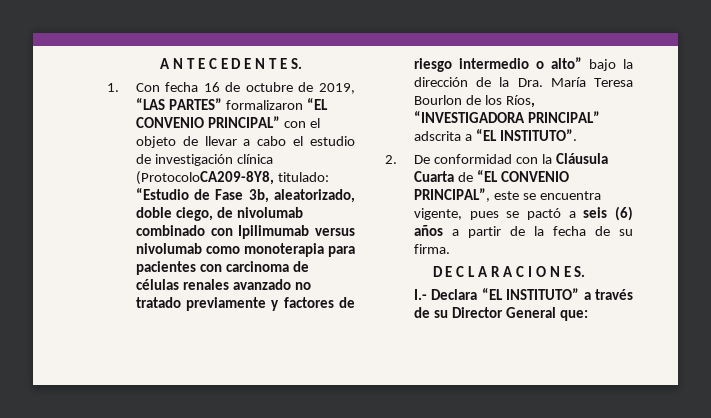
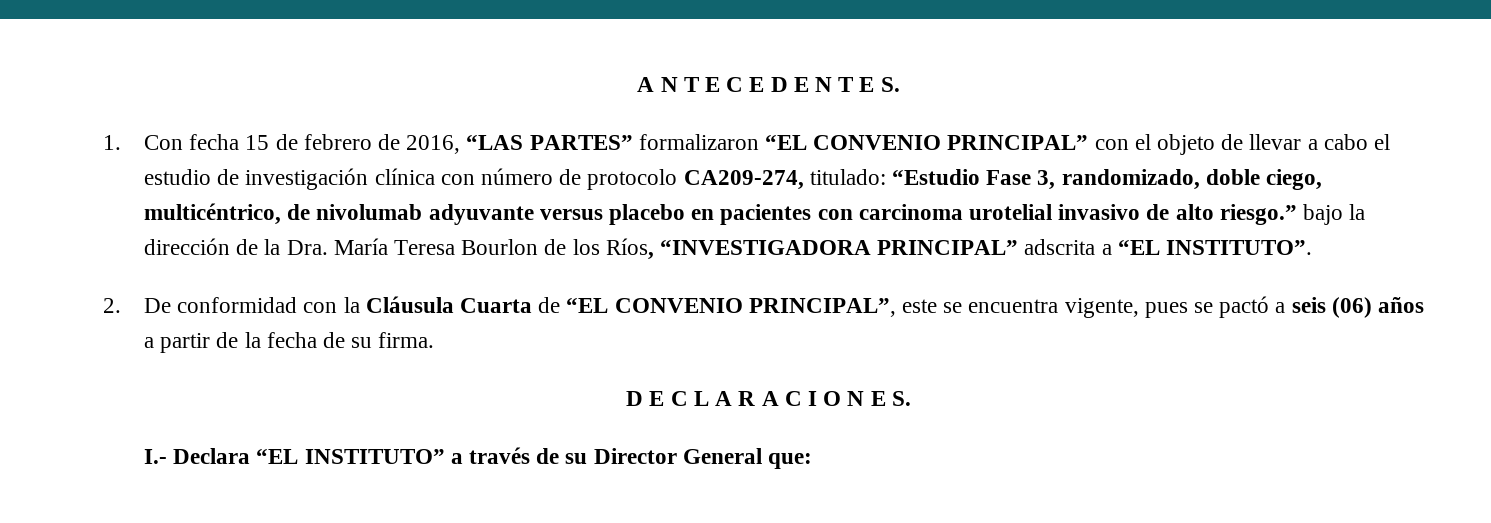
[203,82,355,94] 16 de octubre de 2019, -> [245,134,461,154] 15 de febrero de 2016,
[135,171,329,185] [135,188,356,203] (ProtocoloCA209-8Y8, titulado: “Estudio de Fase 3b, aleatorizado, -> [440,168,1200,190] con número de protocolo CA209-274, titulado: “Estudio Fase 3, randomizado,
(213, 214) none -> [143,203,281,225] multicéntrico,
[135,225,355,239] [135,243,355,257] [135,261,309,275] [135,279,311,290] [135,297,356,311] [413,57,582,72] combinado con Ipilimumab versus nivolumab como monoterapia para pacientes con carcinoma de células renales avanzado no tratado previamente y factores de riesgo intermedio o alto” -> [428,204,1297,225] adyuvante versus placebo en pacientes con carcinoma urotelial invasivo de alto riesgo.”
[615,206,633,221] (6) -> [1331,297,1372,318] (06)

